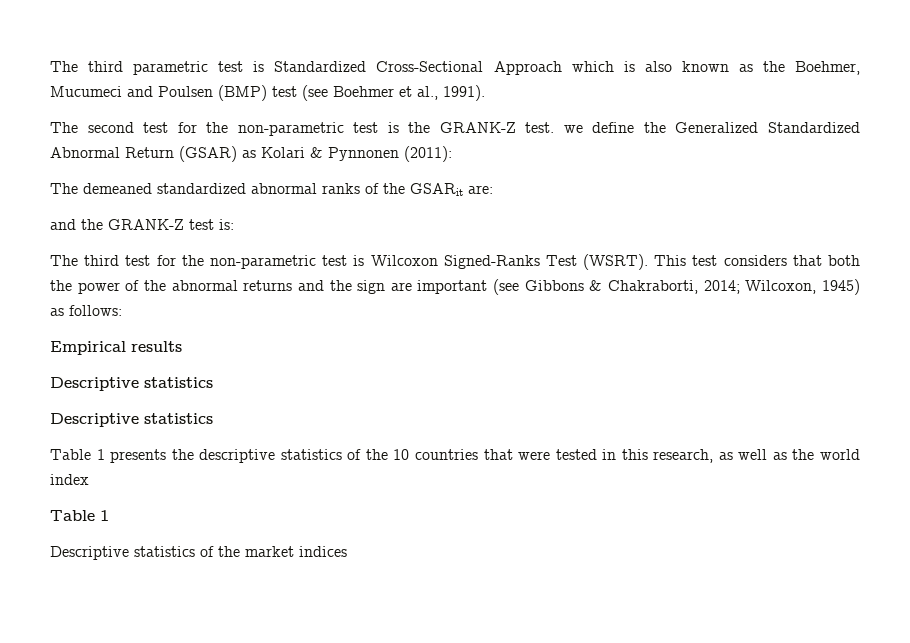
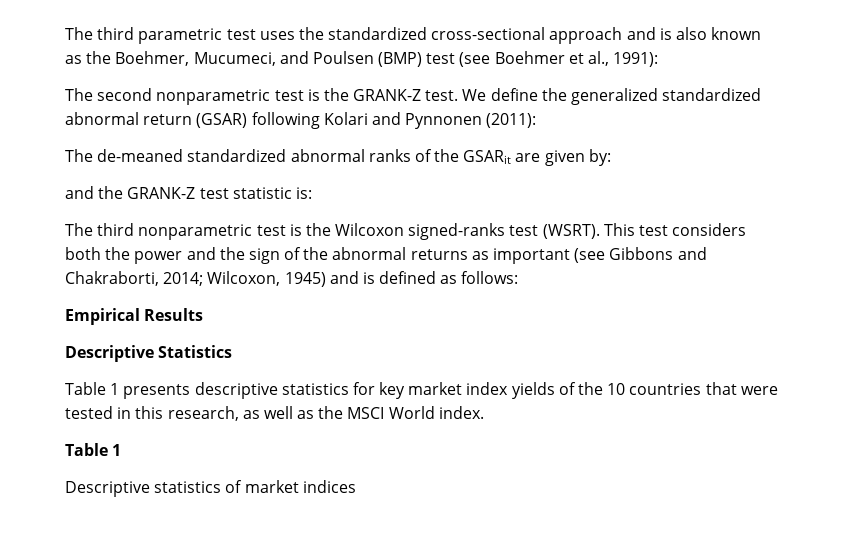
[253,61,614,75] is Standardized Cross-Sectional Approach which -> [259,27,656,44] uses the standardized cross-sectional approach and
[50,86,122,97] Mucumeci -> [193,52,276,66] Mucumeci,
[443,85,485,101] 1991). -> [613,52,659,67] 1991):
[143,122,344,136] test for the non-parametric -> [156,89,271,105] nonparametric
[563,125,583,133] we -> [462,89,487,101] We
[675,122,860,133] [50,146,323,162] Generalized Standardized Abnormal Return (GSAR) as Kolari & -> [571,88,762,105] [65,112,401,129] generalized standardized abnormal return (GSAR) following Kolari and
[83,183,152,194] demeaned -> [97,149,184,162] de-meaned
[468,185,493,194] are: -> [515,149,611,166] are given by:
(214, 224) none -> [232,187,292,199] statistic
[125,255,577,269] test for the non-parametric test is Wilcoxon Signed-Ranks Test -> [138,223,539,240] nonparametric test is the Wilcoxon signed-ranks test
[792,255,822,266] that -> (747, 229) none
(120, 288) none -> [186,247,280,264] and the sign
[297,280,412,294] and the sign are -> [471,251,489,260] as
[589,280,603,291] & -> [677,247,707,260] and
(860, 287) none -> [329,271,437,284] and is defined
[131,341,182,352] [50,377,213,391] [50,413,213,427] results // Descriptive statistics // Descriptive statistics -> [144,308,204,321] [65,345,233,362] Results // Descriptive Statistics
[171,449,194,460] the -> (191, 391) none
(342, 454) none -> [352,382,555,399] for key market index yields
[819,449,860,460] [50,474,89,485] world index -> [347,406,484,419] MSCI World index.
[218,546,240,557] the -> (243, 486) none

